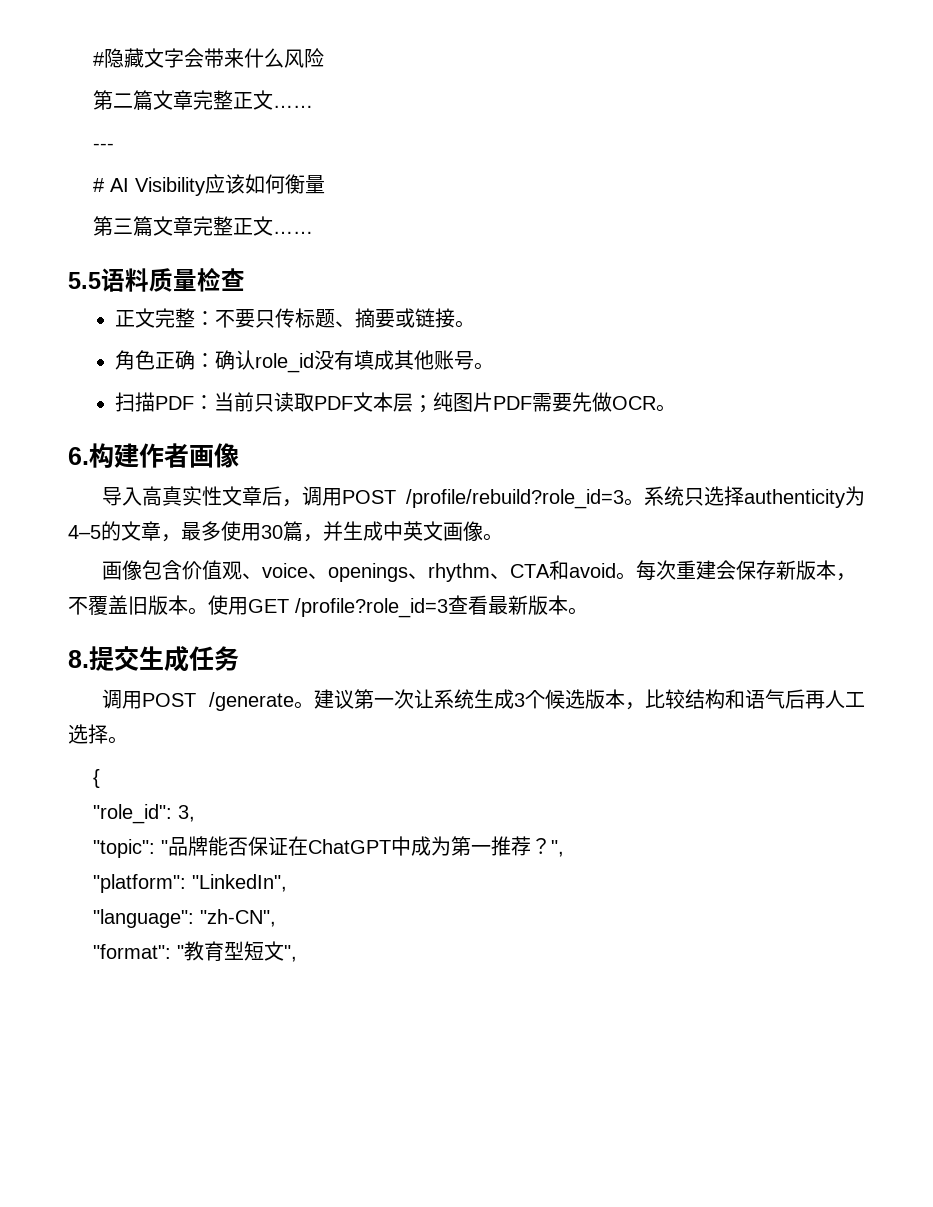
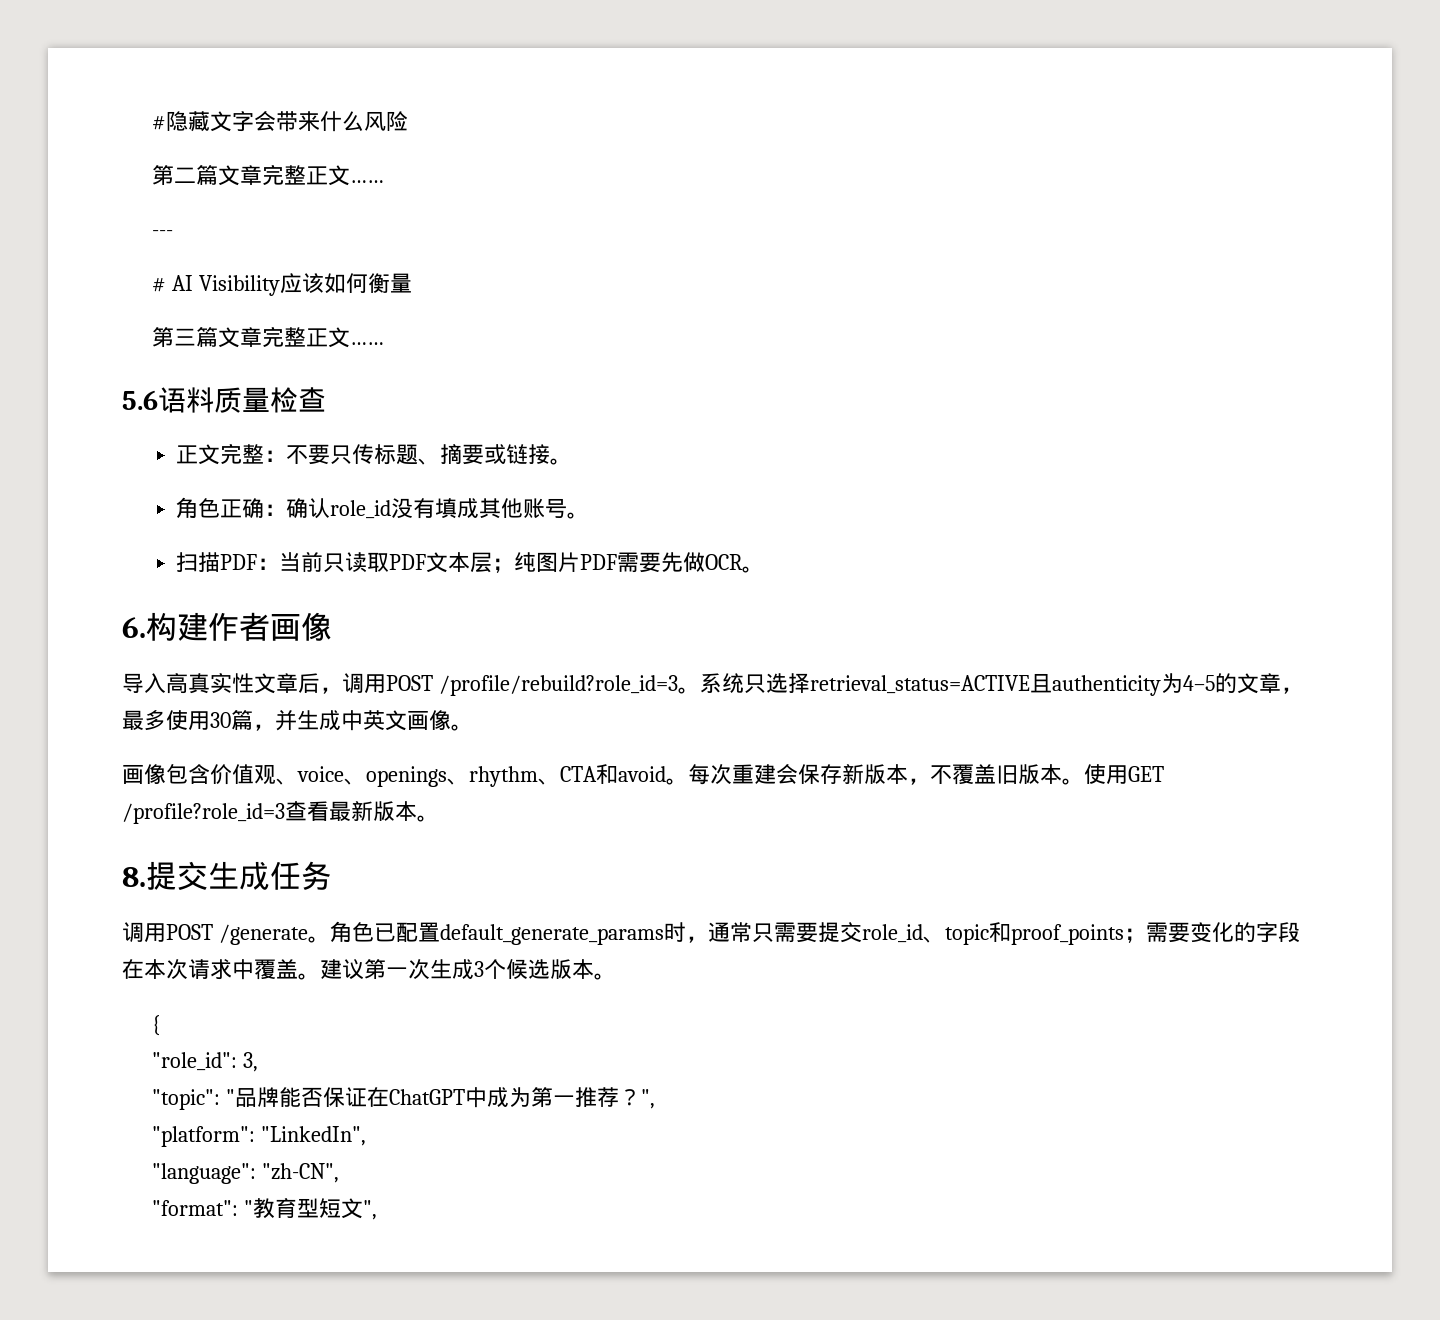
[68,272,101,289] 5.5 -> [122,390,158,410] 5.6
(744, 496) none -> [809,673,1052,694] retrieval_status=ACTIVE且
(314, 705) none -> [329,921,1300,945] [122,959,320,980] 角色已配置default_generate_params时，通常只需要提交role_id、topic和proof_points；需要变化的字段在本次请求中覆盖。
[414,689,474,709] 让系统 -> (430, 969) none
[625,689,865,710] [68,724,108,744] ，比较结构和语气后再人工选择 -> (594, 969) none

